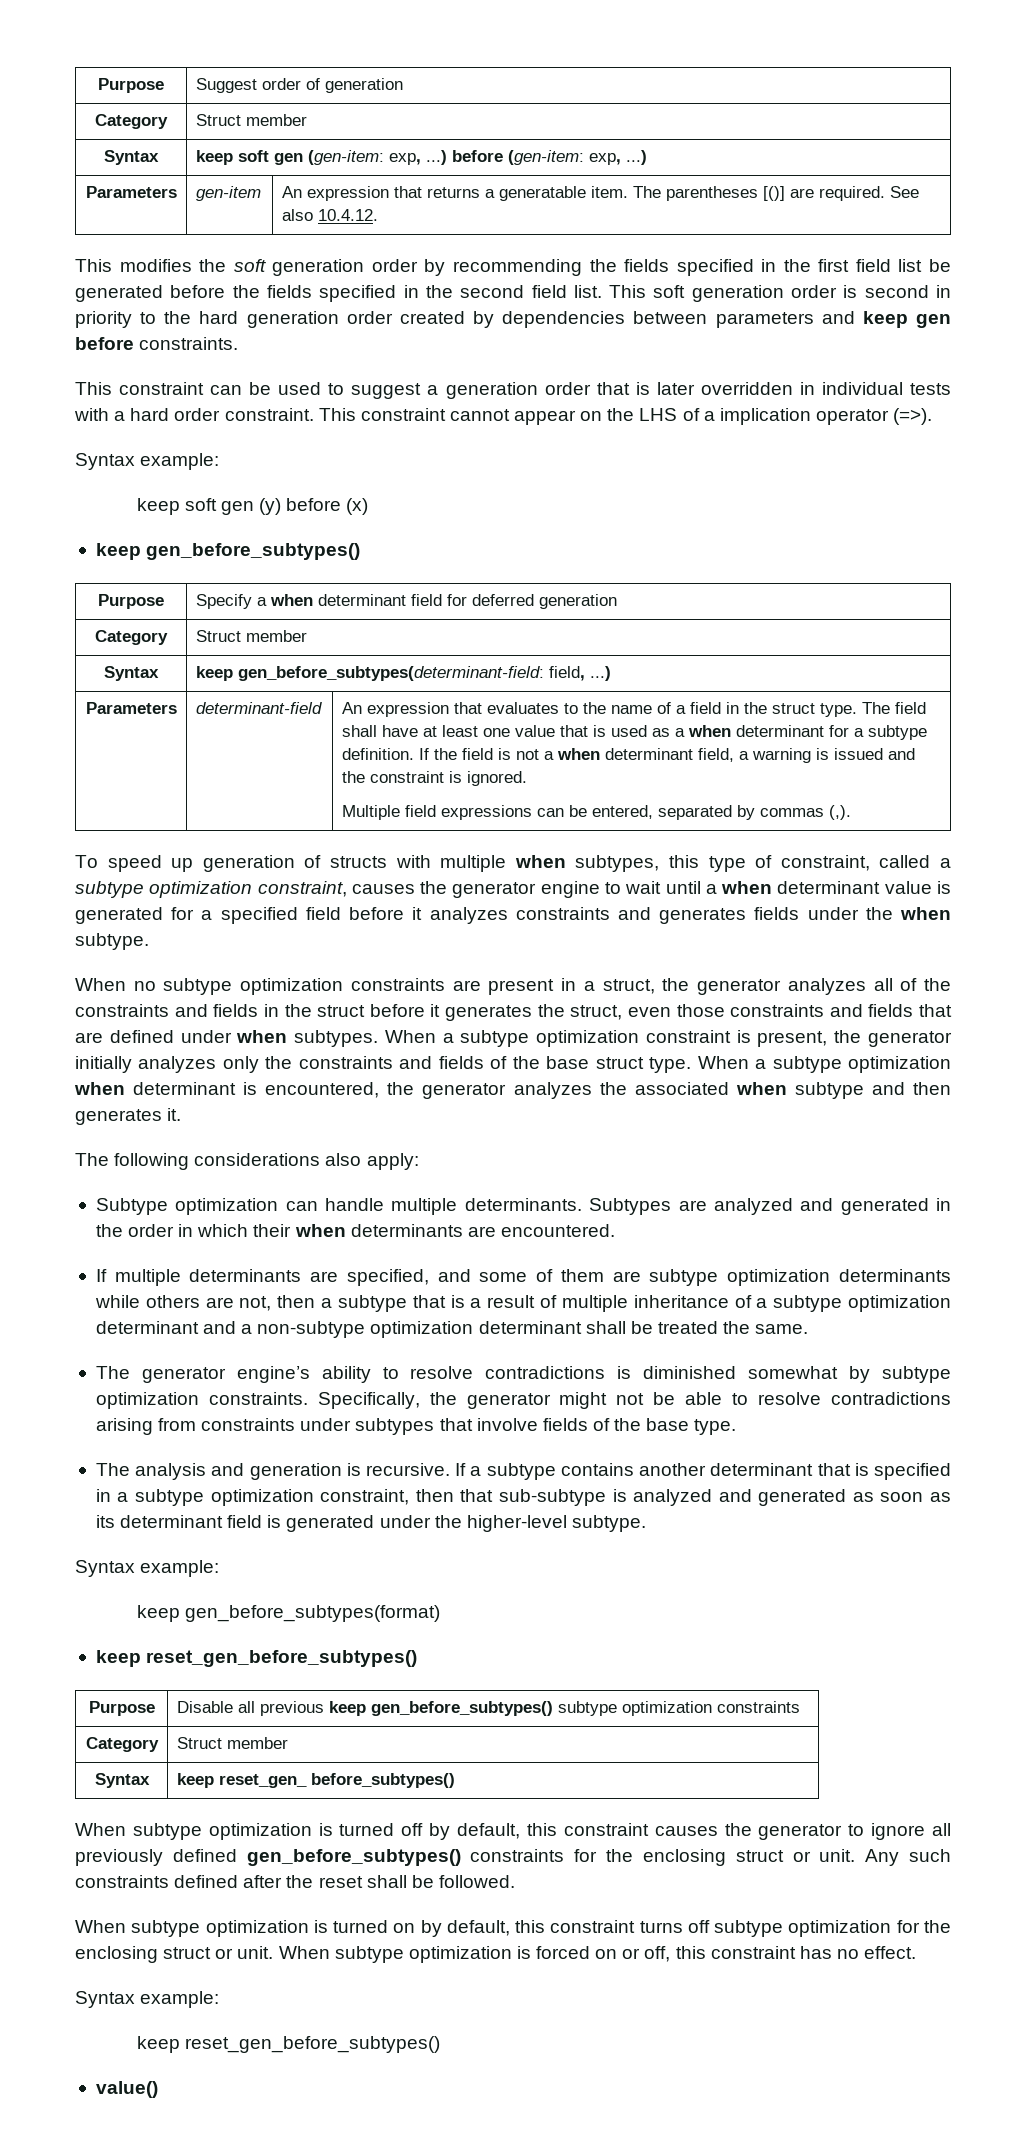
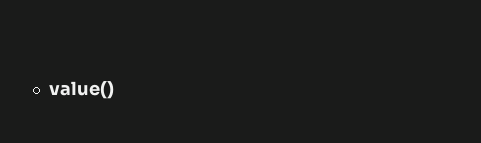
[98,78,164,93] [195,78,403,93] [95,114,168,129] [195,114,307,126] [104,150,159,165] [195,150,647,165] [85,186,177,198] [195,186,261,201] [281,186,919,201] [281,209,378,221] [75,259,951,276] [75,285,951,302] [75,311,952,328] [75,337,239,350] [75,382,951,399] [74,408,933,425] [75,453,220,470] [136,498,369,515] [95,543,361,560] [98,594,164,609] [195,594,617,609] [95,630,168,645] [195,630,307,642] [104,666,159,681] [195,666,611,681] [85,702,177,714] [195,702,322,714] [341,702,926,717] [341,725,927,740] [341,748,915,763] [341,771,527,786] [341,805,851,820] [75,855,952,872] [75,881,952,898] [75,907,951,924] [75,933,149,950] [75,978,952,995] [75,1004,952,1021] [75,1030,953,1047] [75,1056,951,1073] [74,1082,952,1099] [75,1108,182,1125] [75,1153,419,1170] [95,1198,951,1215] [95,1224,615,1237] [95,1269,951,1286] [94,1295,952,1312] [95,1321,809,1338] [95,1366,951,1383] [95,1392,951,1409] [95,1418,737,1435] [95,1463,951,1480] [95,1489,951,1506] [95,1515,646,1532] [75,1560,220,1577] [136,1605,440,1622] [95,1650,418,1667] [88,1701,155,1716] [176,1701,800,1716] [85,1737,159,1752] [176,1737,288,1749] [94,1773,150,1788] [176,1773,455,1788] [75,1823,952,1840] [75,1849,952,1866] [75,1875,515,1888] [75,1920,951,1937] [75,1946,917,1963] [75,1991,220,2008] [136,2036,440,2053] Purpose | Suggest order of generation // Category | Struct member // Syntax | keep soft gen (gen-item: exp, ...) before (gen-item: exp, ...) // Parameters | gen-item | An expression that returns a generatable item. The parentheses [()] are required. See also 10.4.12. // This modifies the soft generation order by recommending the fields specified in the first field list be generated before the fields specified in the second field list. This soft generation order is second in priority to the hard generation order created by dependencies between parameters and keep gen before constraints. // This constraint can be used to suggest a generation order that is later overridden in individual tests with a hard order constraint. This constraint cannot appear on the LHS of a implication operator (=>). // Syntax example: // keep soft gen (y) before (x) // keep gen_before_subtypes() // Purpose | Specify a when determinant field for deferred generation // Category | Struct member // Syntax | keep gen_before_subtypes(determinant-field: field, ...) // Parameters | determinant-field | An expression that evaluates to the name of a field in the struct type. The field shall have at least one value that is used as a when determinant for a subtype definition. If the field is not a when determinant field, a warning is issued and the constraint is ignored. // Multiple field expressions can be entered, separated by commas (,). // To speed up generation of structs with multiple when subtypes, this type of constraint, called a subtype optimization constraint, causes the generator engine to wait until a when determinant value is generated for a specified field before it analyzes constraints and generates fields under the when subtype. // When no subtype optimization constraints are present in a struct, the generator analyzes all of the constraints and fields in the struct before it generates the struct, even those constraints and fields that are defined under when subtypes. When a subtype optimization constraint is present, the generator initially analyzes only the constraints and fields of the base struct type. When a subtype optimization when determinant is encountered, the generator analyzes the associated when subtype and then generates it. // The following considerations also apply: // Subtype optimization can handle multiple determinants. Subtypes are analyzed and generated in the order in which their when determinants are encountered. // If multiple determinants are specified, and some of them are subtype optimization determinants while others are not, then a subtype that is a result of multiple inheritance of a subtype optimization determinant and a non-subtype optimization determinant shall be treated the same. // The generator engine’s ability to resolve contradictions is diminished somewhat by subtype optimization constraints. Specifically, the generator might not be able to resolve contradictions arising from constraints under subtypes that involve fields of the base type. // The analysis and generation is recursive. If a subtype contains another determinant that is specified in a subtype optimization constraint, then that sub-subtype is analyzed and generated as soon as its determinant field is generated under the higher-level subtype. // Syntax example: // keep gen_before_subtypes(format) // keep reset_gen_before_subtypes() // Purpose | Disable all previous keep gen_before_subtypes() subtype optimization constraints // Category | Struct member // Syntax | keep reset_gen_ before_subtypes() // When subtype optimization is turned off by default, this constraint causes the generator to ignore all previously defined gen_before_subtypes() constraints for the enclosing struct or unit. Any such constraints defined after the reset shall be followed. // When subtype optimization is turned on by default, this constraint turns off subtype optimization for the enclosing struct or unit. When subtype optimization is forced on or off, this constraint has no effect. // Syntax example: // keep reset_gen_before_subtypes() // -> (48, 90) none

